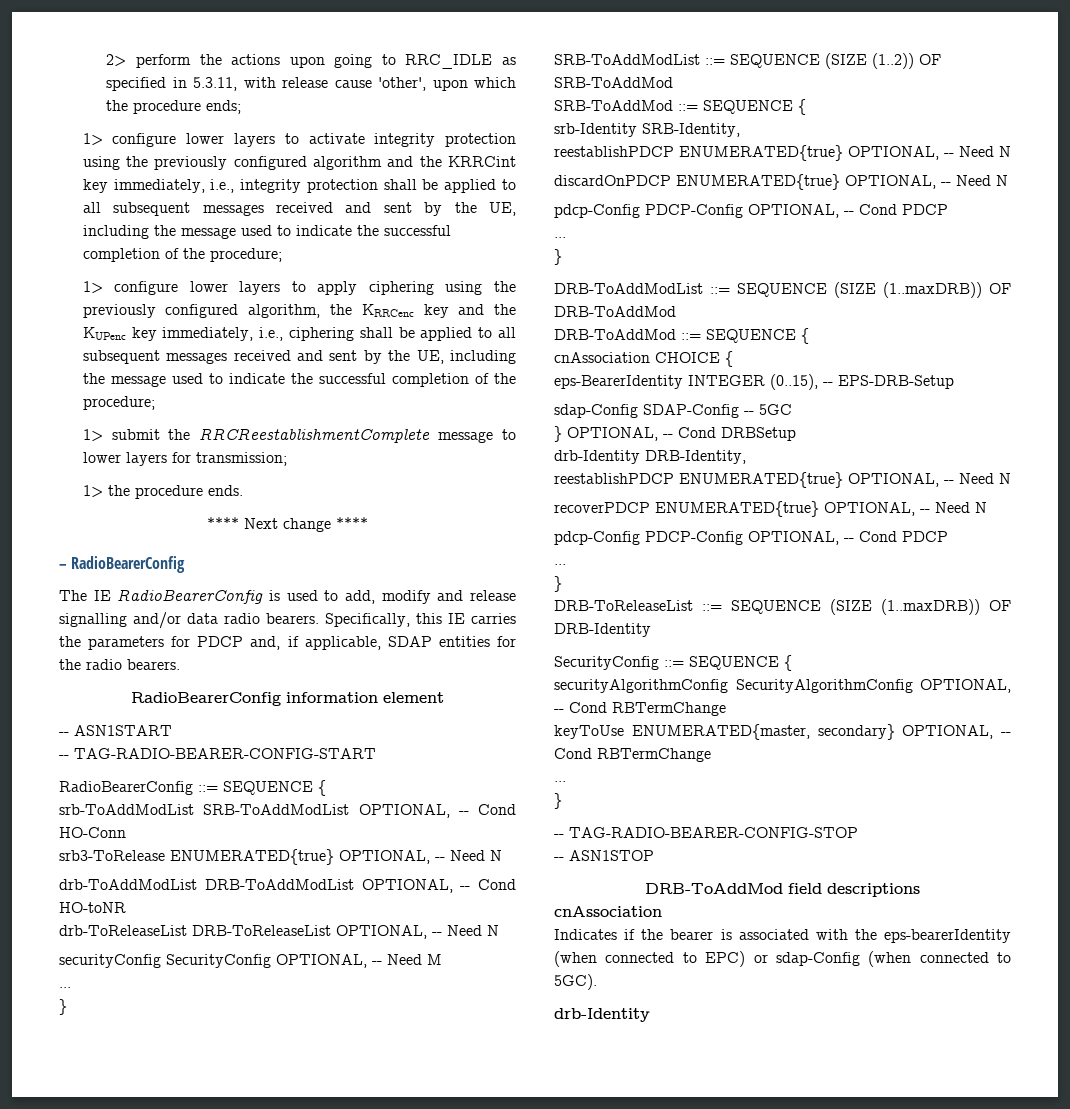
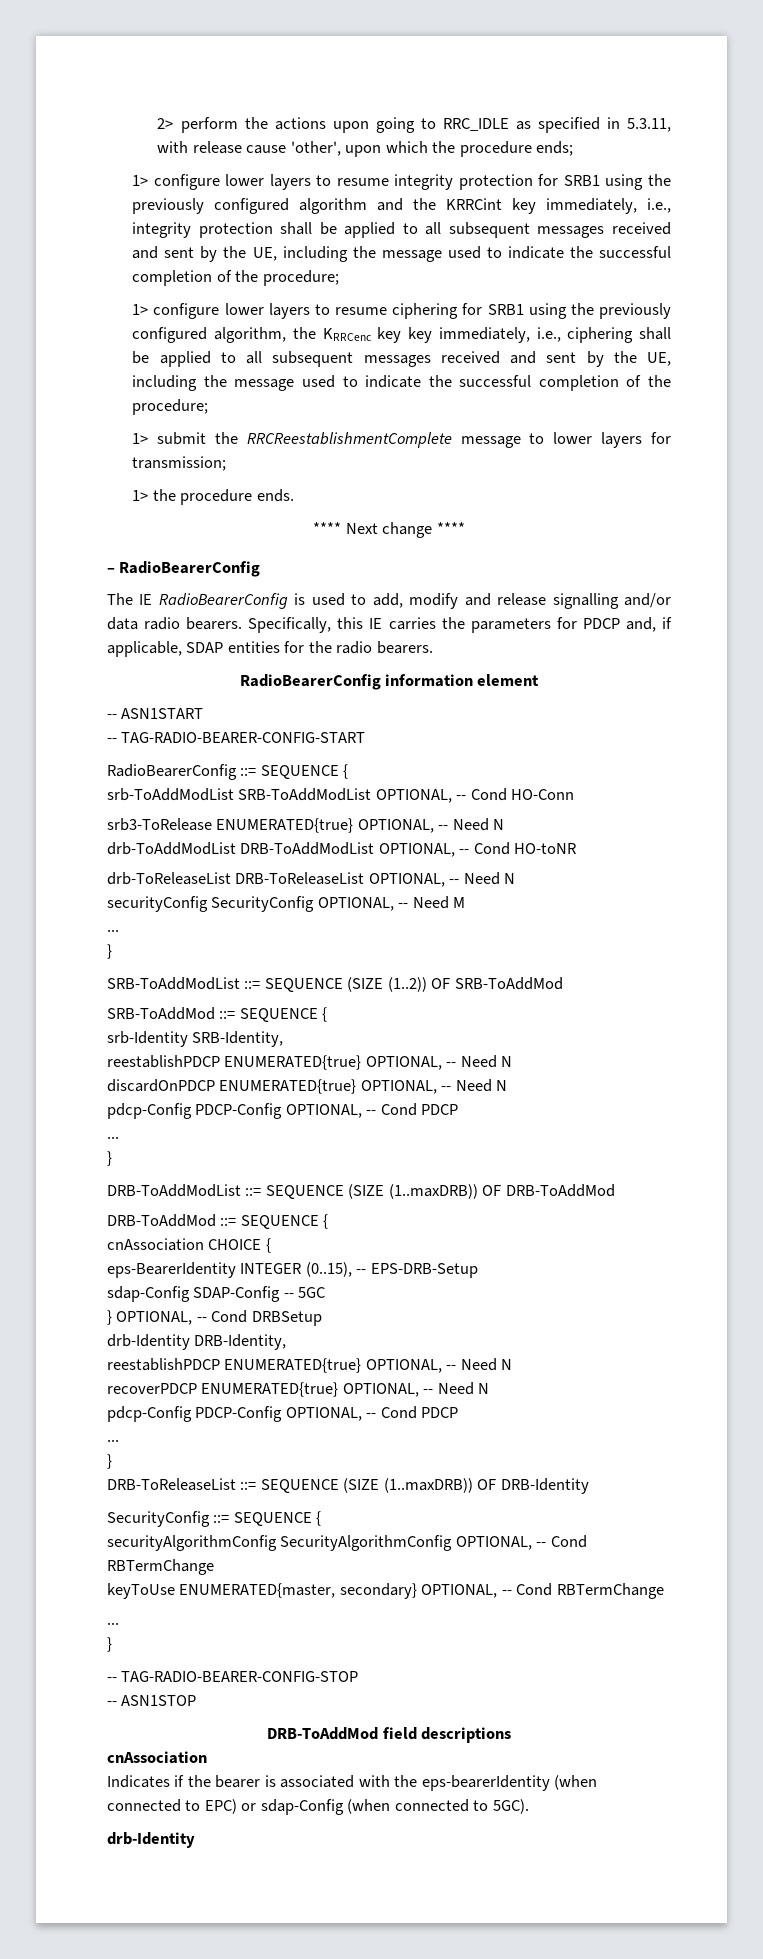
[308,133,516,147] activate integrity protection -> [336,174,600,190] resume integrity protection for SRB1
[317,281,434,295] apply ciphering -> [335,303,524,319] resume ciphering for SRB1
[458,304,517,315] [82,327,126,340] and the KUPenc -> (402, 335) none

